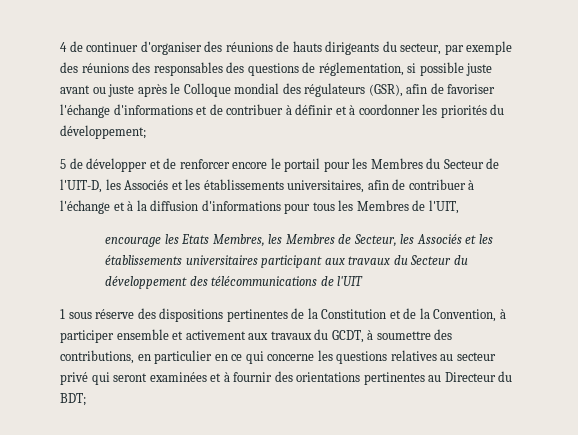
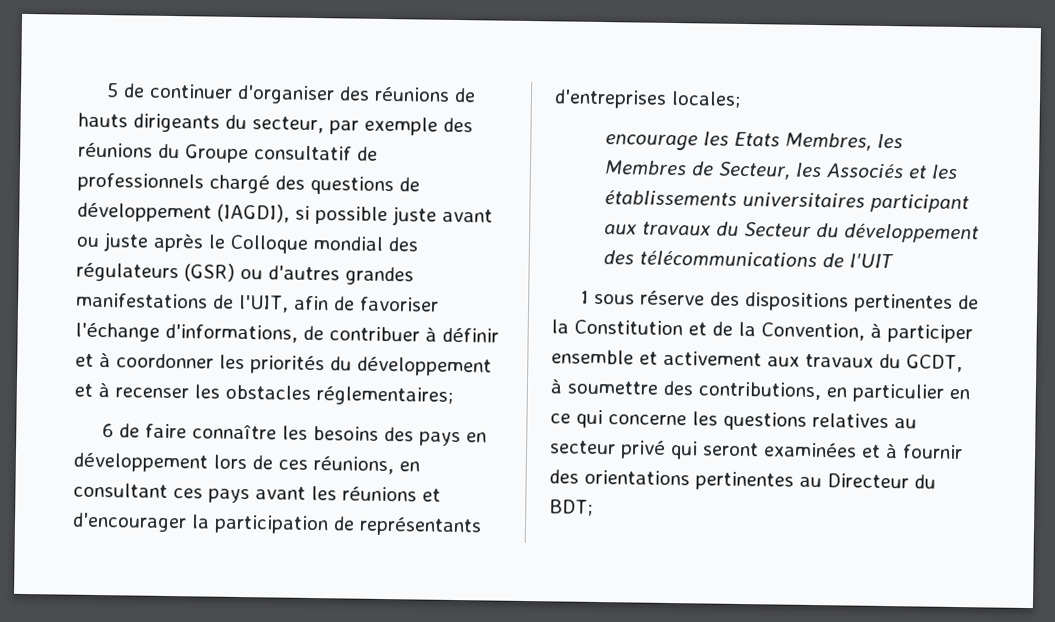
[60,42,67,52] 4 -> [105,82,119,98] 5
[132,62,223,76] des responsables -> [158,143,378,164] [77,172,270,194] du Groupe consultatif de professionnels chargé
[318,62,404,76] réglementation, -> [77,202,290,223] développement (IAGDI),
[368,84,403,97] (GSR), -> [184,263,414,286] [76,292,289,313] (GSR) ou d'autres grandes manifestations de l'UIT,
[113,104,208,115] d'informations et -> [165,323,298,343] d'informations,
[60,125,146,139] [60,158,500,172] [60,179,475,193] [60,200,459,214] développement; // 5 de développer et de renforcer encore le portail pour les Membres du Secteur de l'UIT-D, les Associés et les établissements universitaires, afin de contribuer à l'échange et à la diffusion d'informations pour tous les Membres de l'UIT, -> [357,356,492,377] [74,383,453,406] [101,423,487,447] [73,452,420,475] [73,482,441,504] [72,512,482,537] [554,89,741,109] développement et à recenser les obstacles réglementaires; // 6 de faire connaître les besoins des pays en développement lors de ces réunions, en consultant ces pays avant les réunions et d'encourager la participation de représentants d'entreprises locales;

